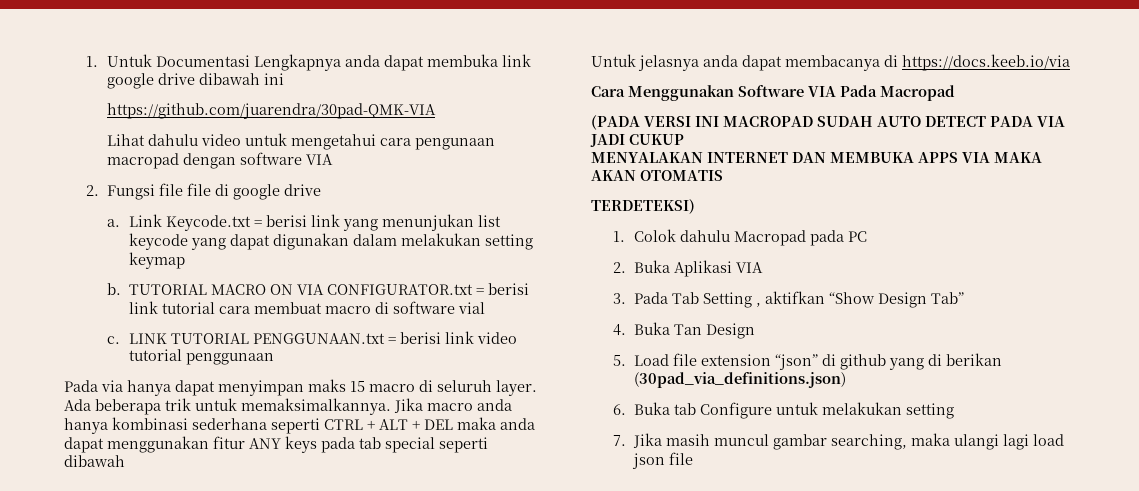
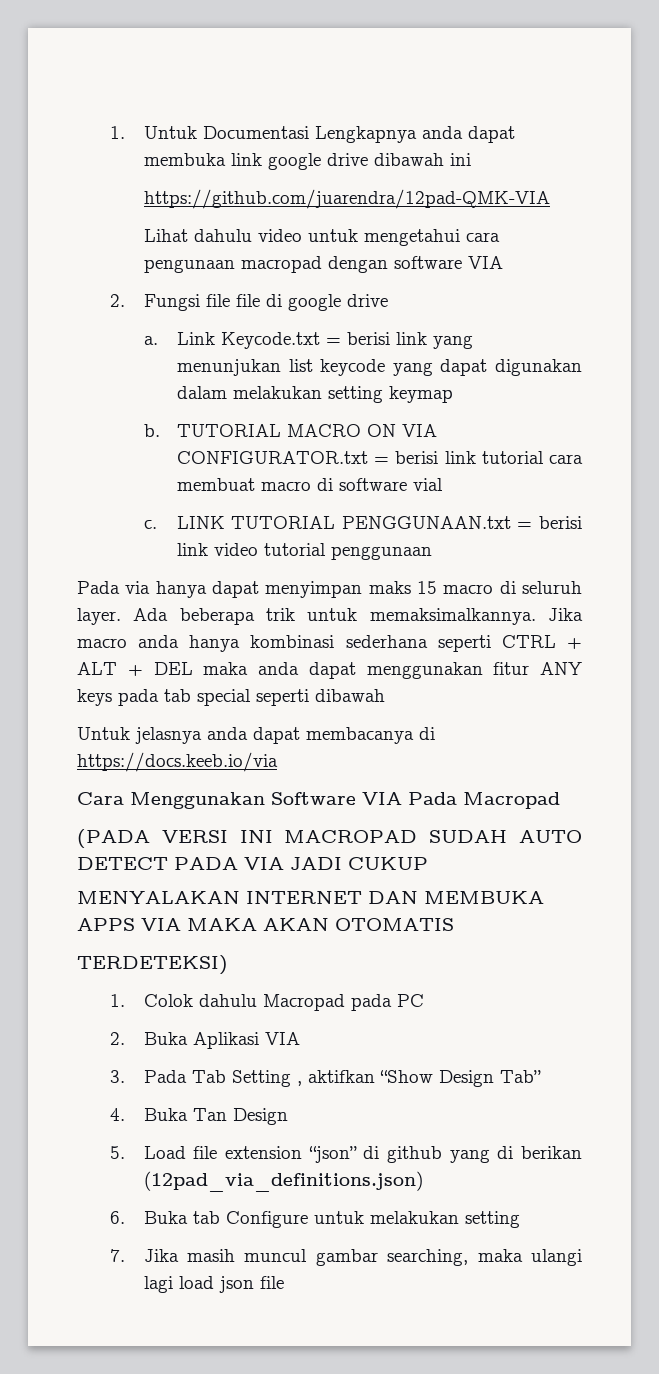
[107,103,437,119] https://github.com/juarendra/30pad-QMK-VIA -> [143,189,550,209] https://github.com/juarendra/12pad-QMK-VIA
[634,372,847,388] (30pad_via_definitions.json) -> [143,1171,423,1192] (12pad_via_definitions.json)

